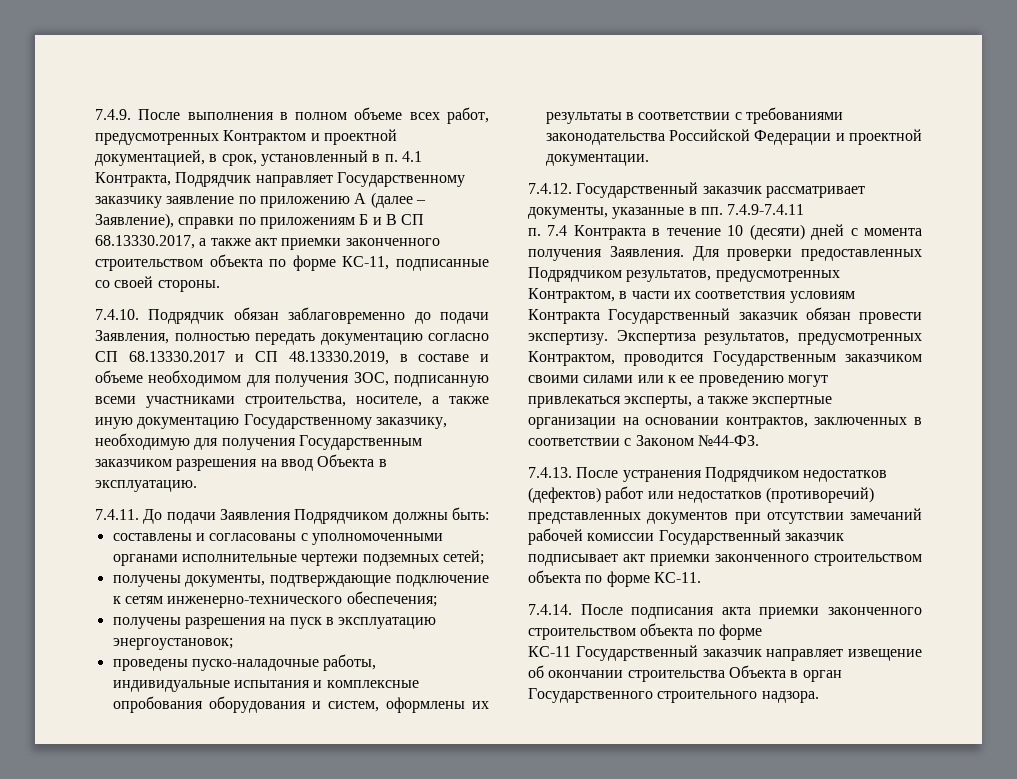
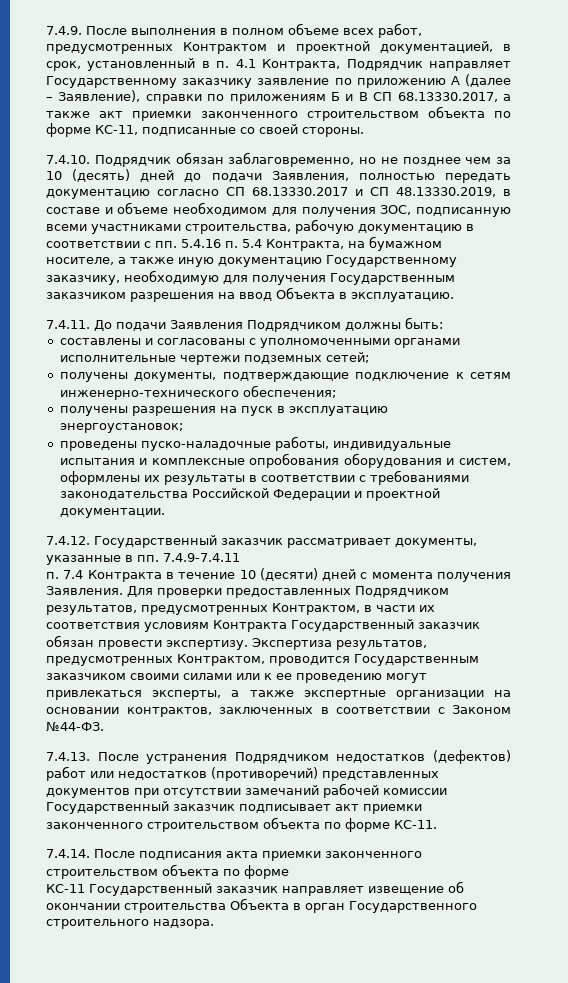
[288,307,406,324] заблаговременно -> [228,152,511,167] [46,169,175,182] заблаговременно, но не позднее чем за 10 (десять) дней
(346, 402) none -> [295,219,474,234] [46,236,442,251] рабочую документацию в соответствии с пп. 5.4.16 п. 5.4 Контракта, на бумажном

